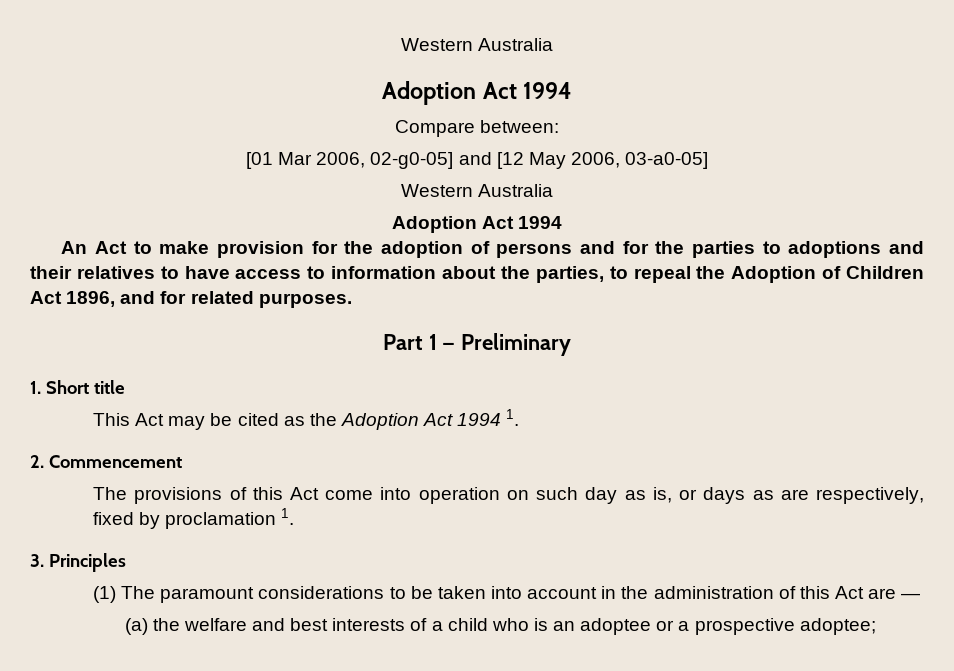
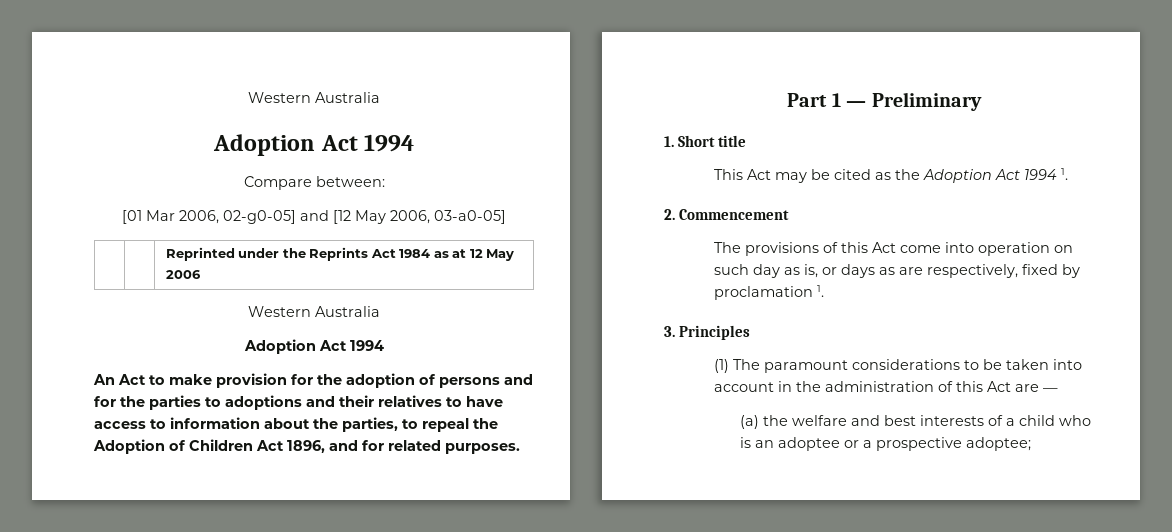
(709, 160) none -> [165,247,515,261] [165,270,201,279] // | | Reprinted under the Reprints Act 1984 as at 12 May 2006

